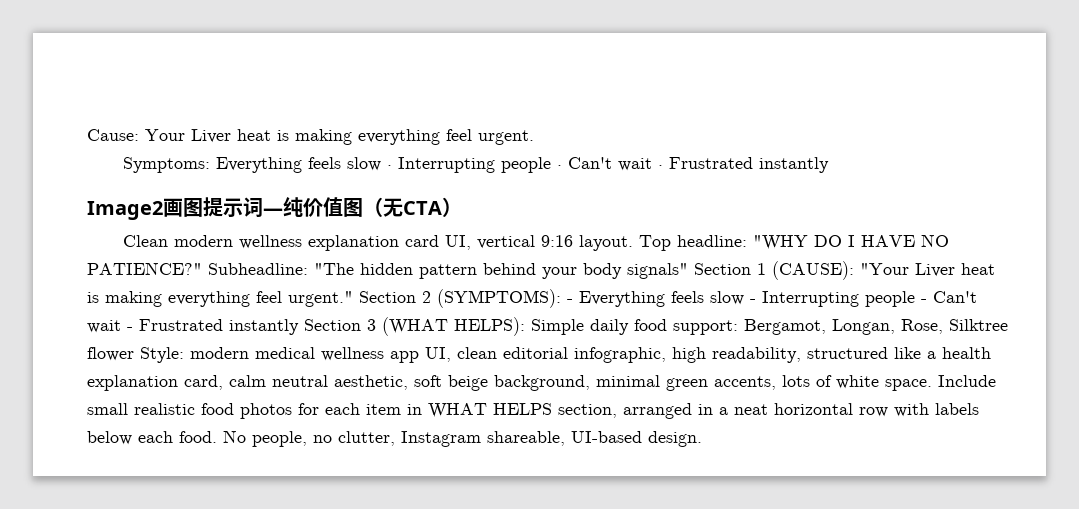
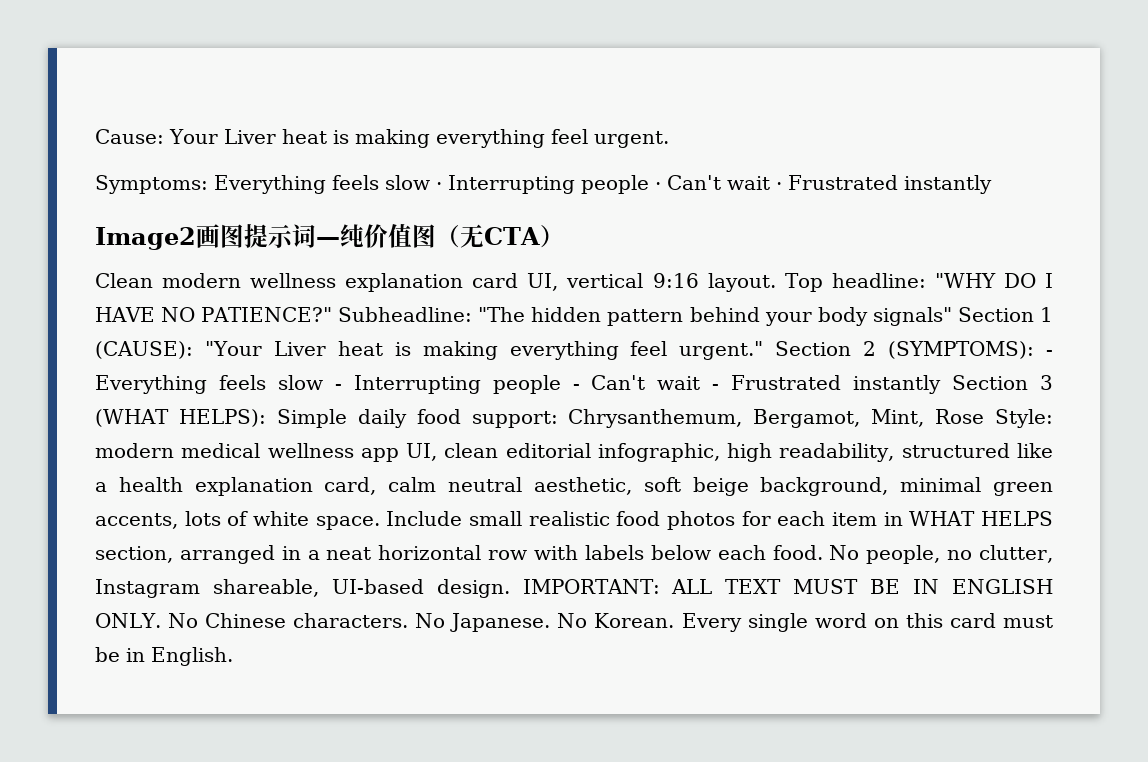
[744,319,1008,335] [87,347,134,361] Bergamot, Longan, Rose, Silktree flower -> [568,409,985,428] Chrysanthemum, Bergamot, Mint, Rose
(702, 439) none -> [522,579,1054,594] [95,613,1054,632] [95,647,233,666] IMPORTANT: ALL TEXT MUST BE IN ENGLISH ONLY. No Chinese characters. No Japanese. No Korean. Every single word on this card must be in English.

